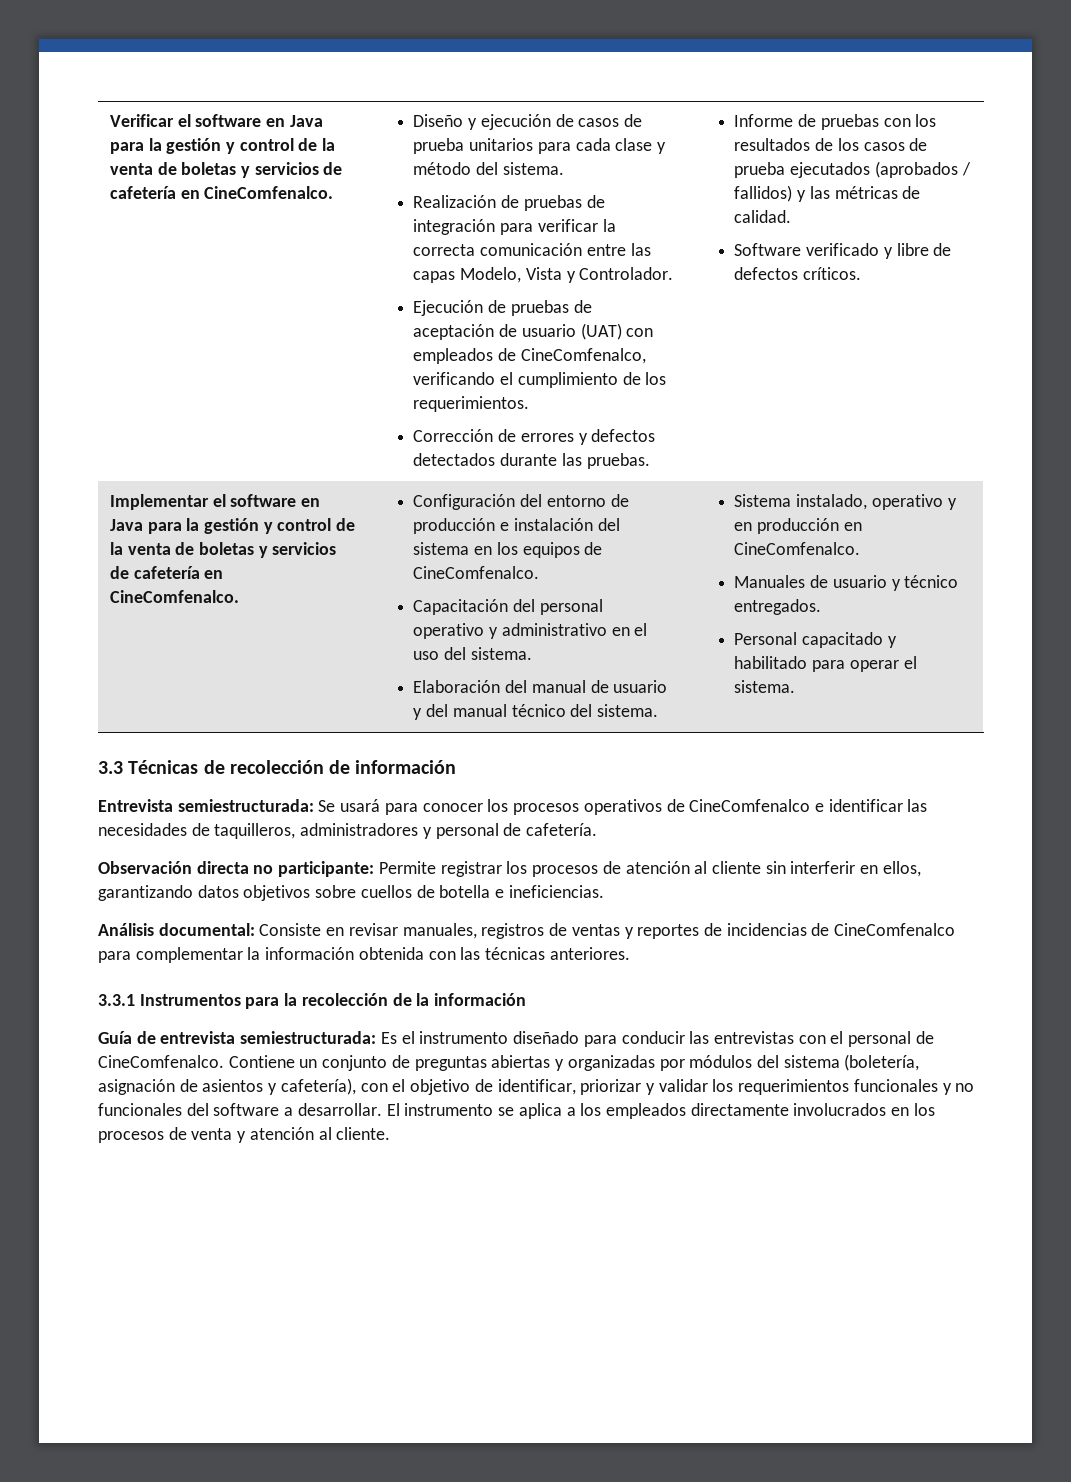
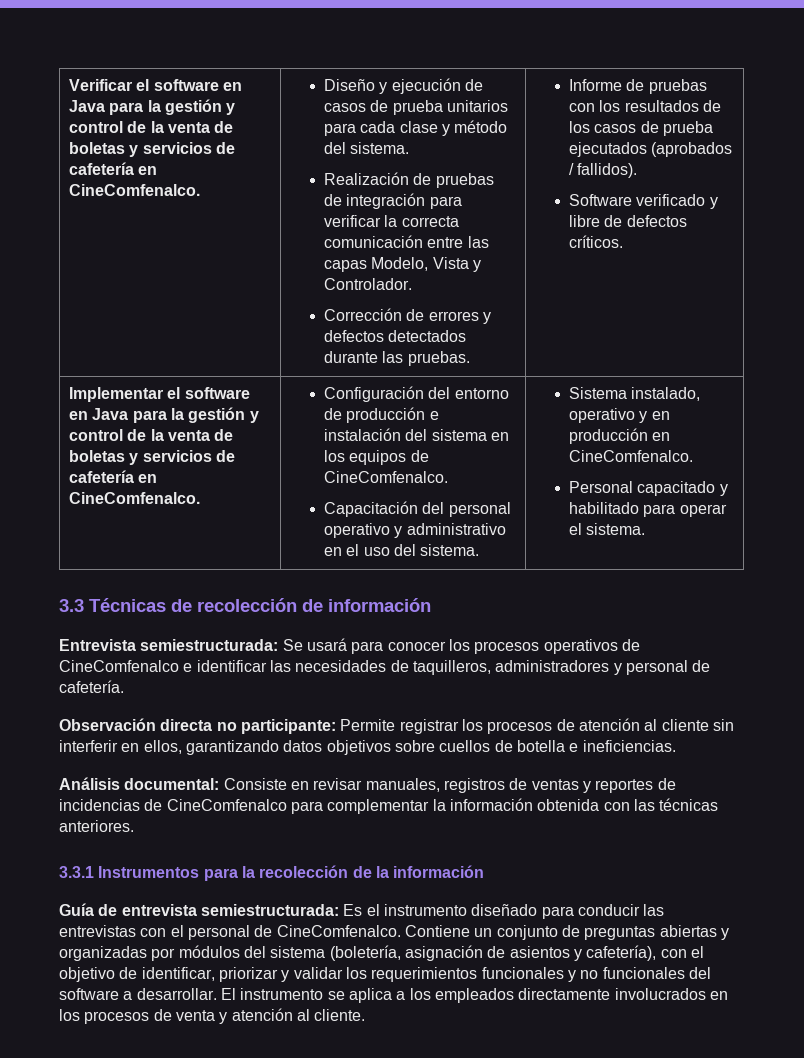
[413,300,592,316] [413,323,654,340] [413,348,646,364] [413,372,667,388] [413,396,530,412] // Ejecución de pruebas de aceptación de usuario (UAT) con empleados de CineComfenalco, verificando el cumplimiento de los requerimientos. -> (413, 284) none
[734,185,921,202] [734,210,792,223] fallidos) y las métricas de calidad. -> [577,163,638,178] fallidos).
[413,680,668,693] [413,704,659,720] // Elaboración del manual de usuario y del manual técnico del sistema. -> (480, 550) none
[734,575,959,591] [734,599,822,615] // Manuales de usuario y técnico entregados. -> (694, 456) none

